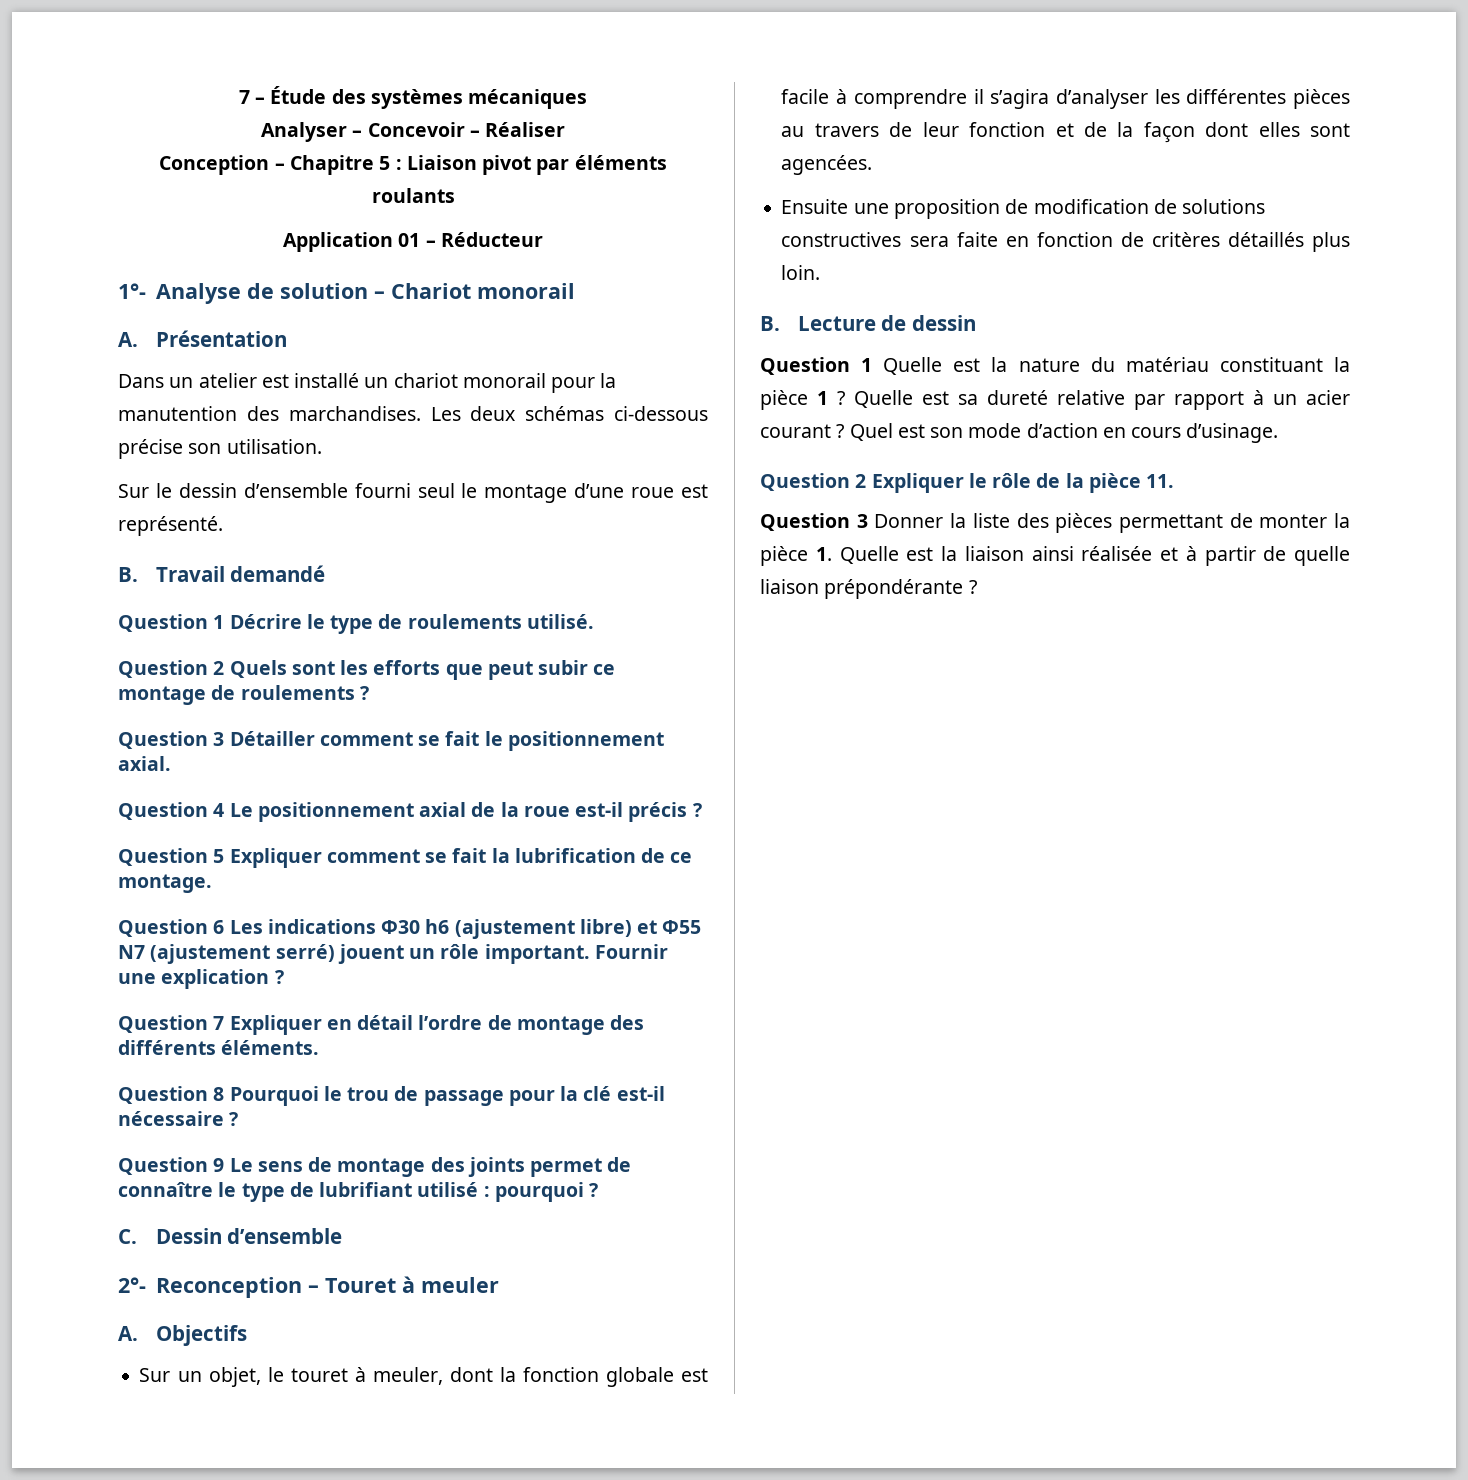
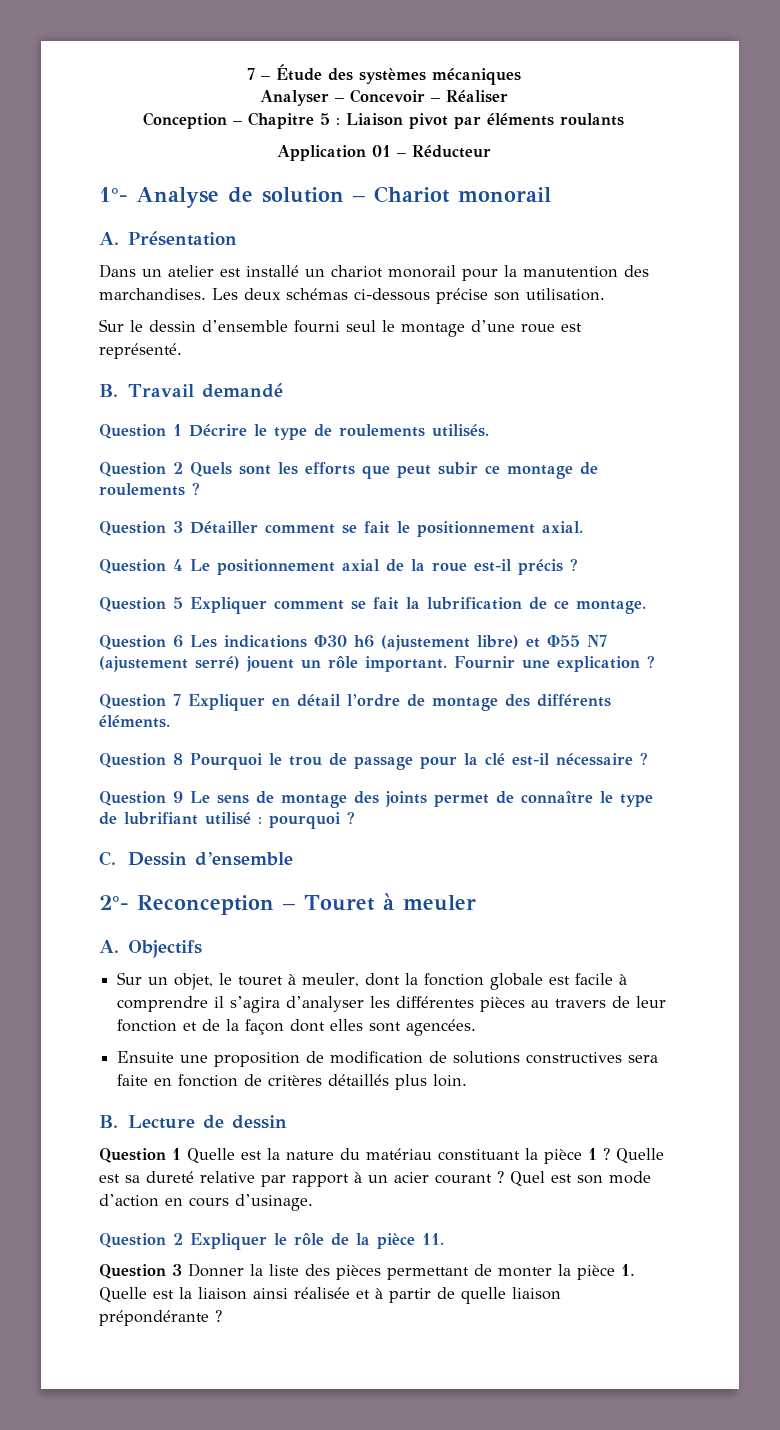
[526,614,594,629] utilisé. -> [432,424,489,437] utilisés.

